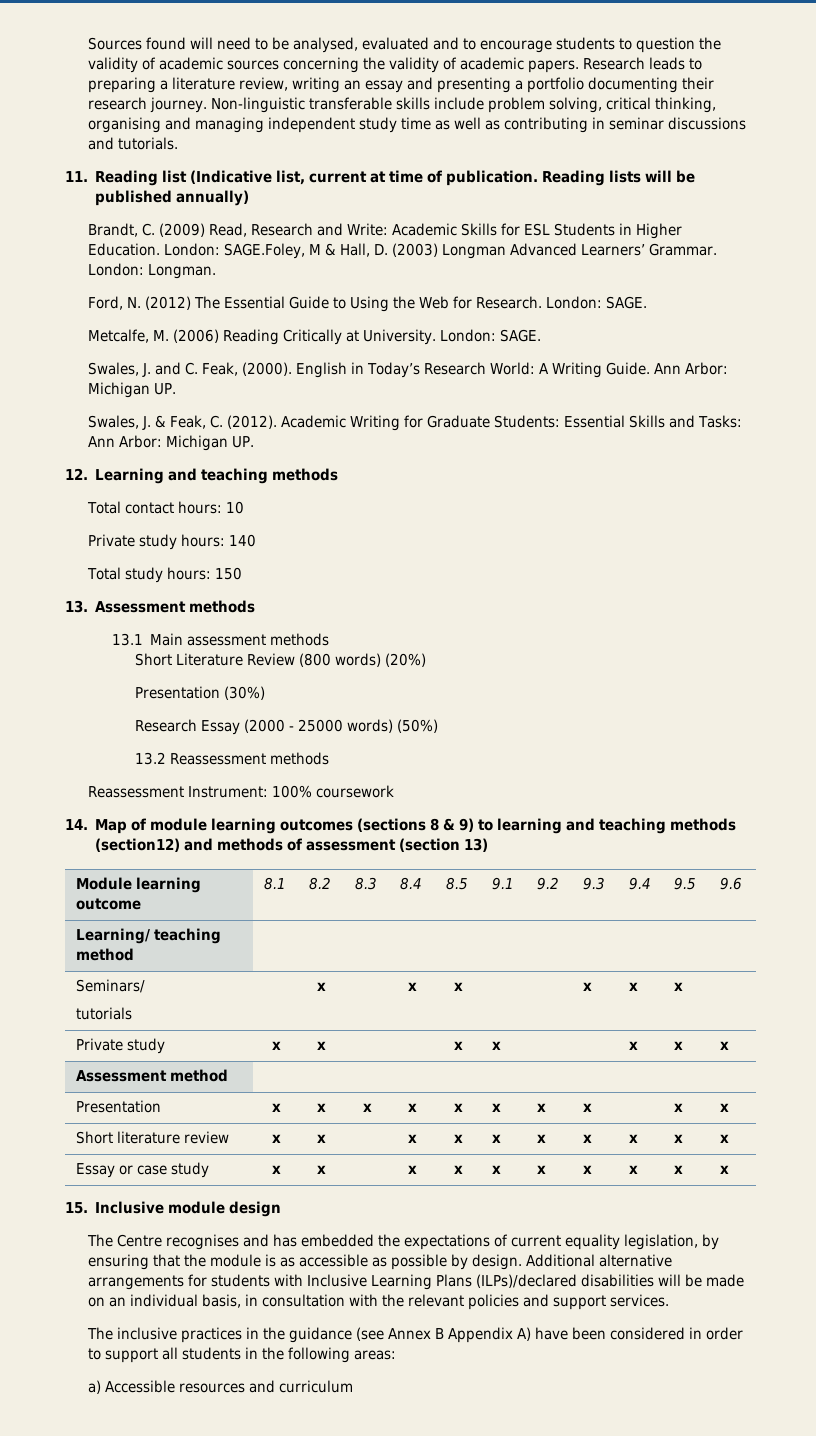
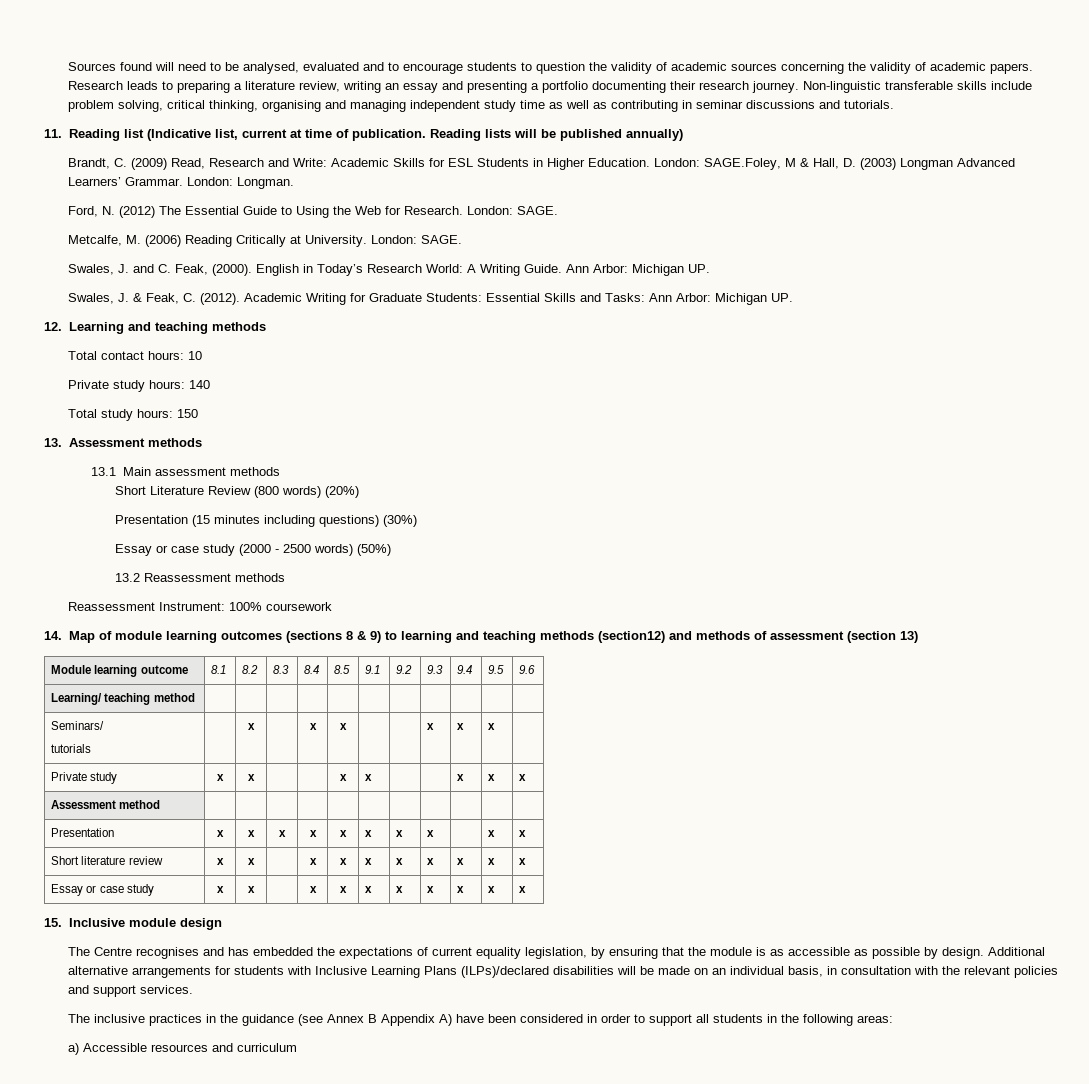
[224,686,266,700] [135,719,241,735] (30%) // Research Essay -> [191,515,417,527] [114,544,235,556] (15 minutes including questions) (30%) // Essay or case study
[298,719,344,732] 25000 -> [282,544,311,553] 2500

